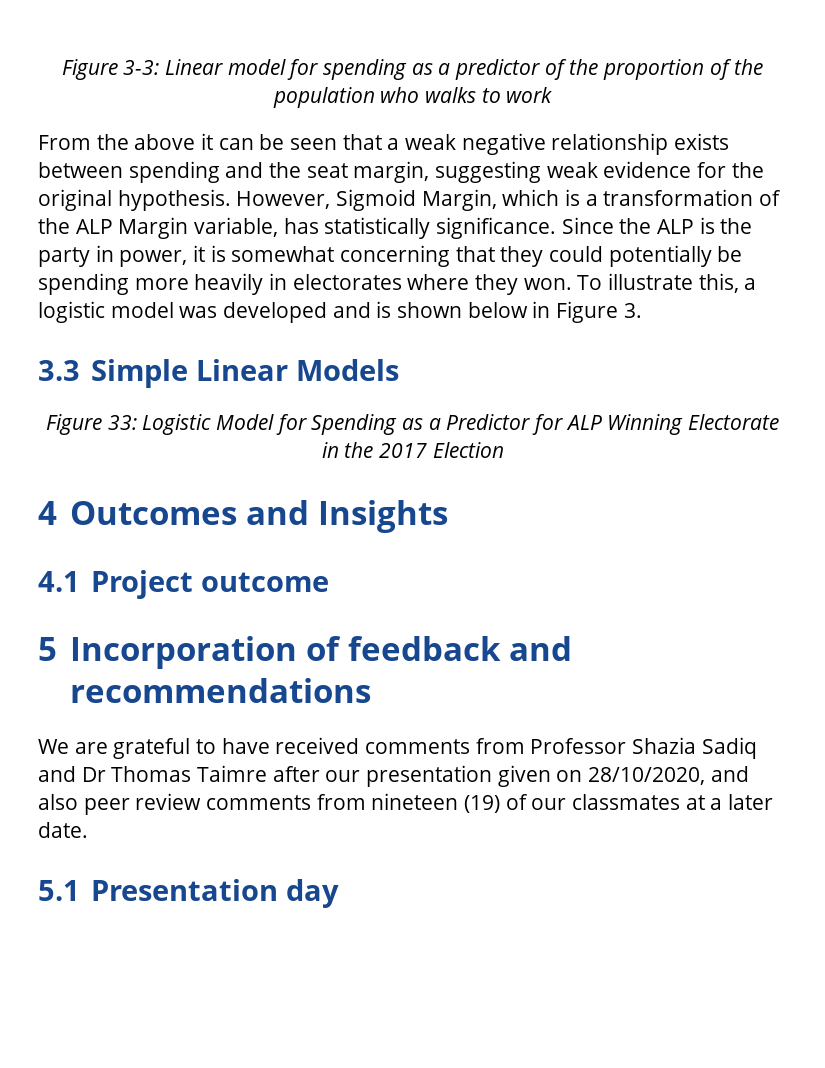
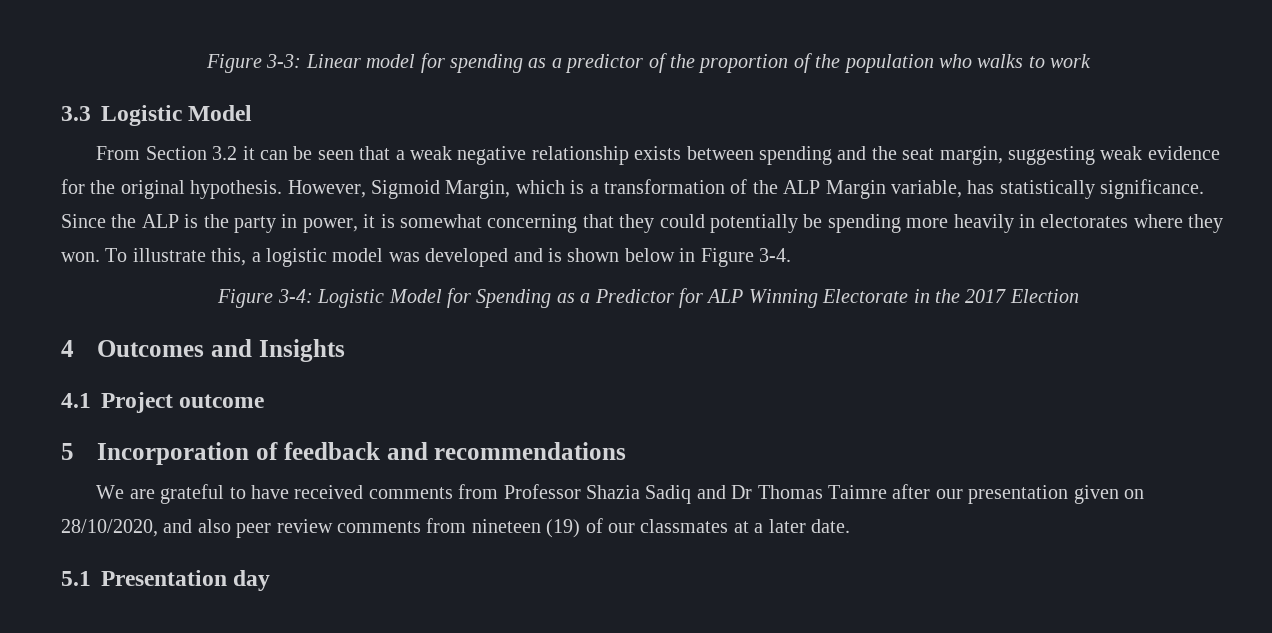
(553, 95) none -> [61,105,253,126] // 3.3 Logistic Model
[96,134,196,150] the above -> [145,146,238,160] Section 3.2
[623,303,642,318] [38,359,399,388] [45,414,137,435] 3. // 3.3 Simple Linear Models // Figure 33: -> [758,248,791,262] [217,289,313,308] 3-4. // Figure 3-4:

